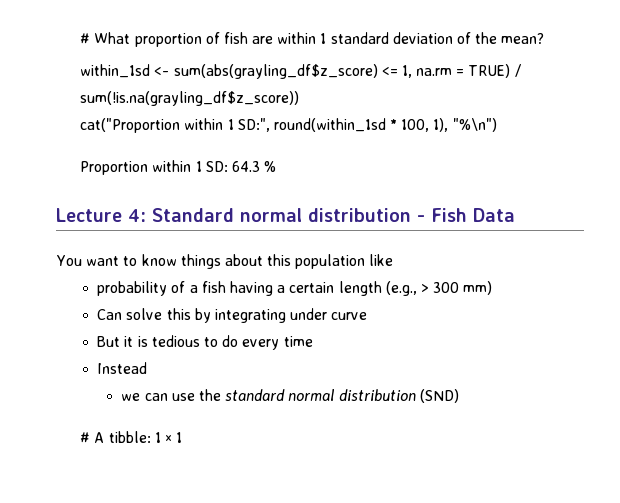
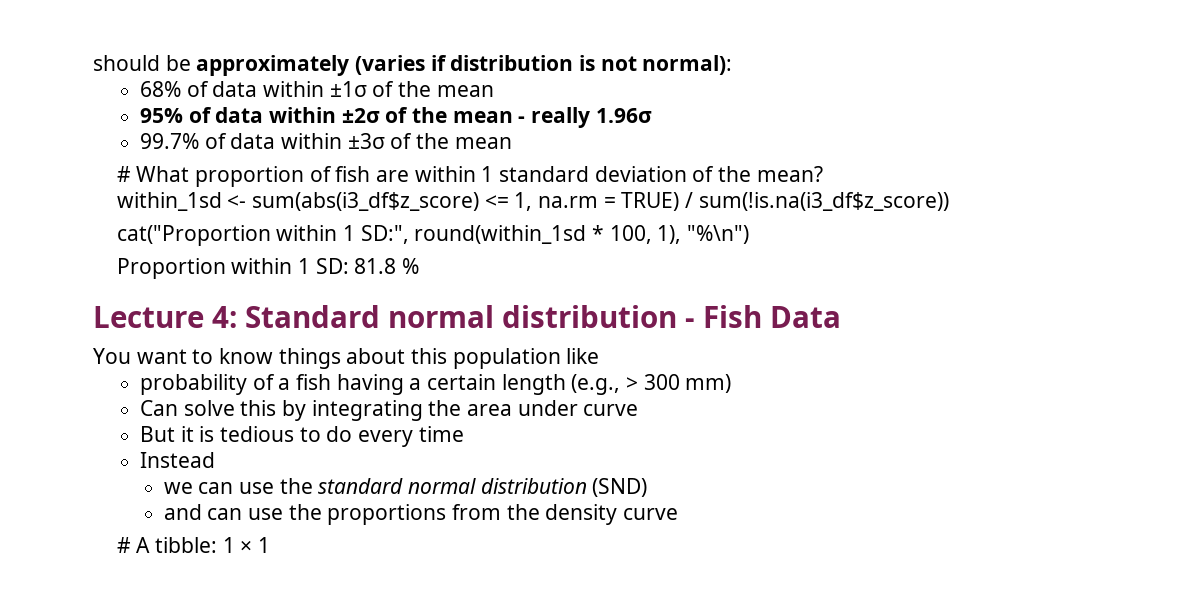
(80, 38) none -> [93,55,733,76] [139,81,494,97] [139,107,652,128] [139,133,512,149] should be approximately (varies if distribution is not normal): // 68% of data within ±1σ of the mean // 95% of data within ±2σ of the mean - really 1.96σ // 99.7% of data within ±3σ of the mean //
[173,64,378,79] sum(abs(grayling_df$z_score) -> [252,192,480,211] sum(abs(i3_df$z_score)
[80,91,300,106] sum(!is.na(grayling_df$z_score)) -> [698,192,949,211] sum(!is.na(i3_df$z_score))
[231,161,260,172] 64.3 -> [354,258,397,274] 81.8
(286, 316) none -> [428,400,512,416] the area
(459, 396) none -> [163,504,678,525] // and can use the proportions from the density curve

